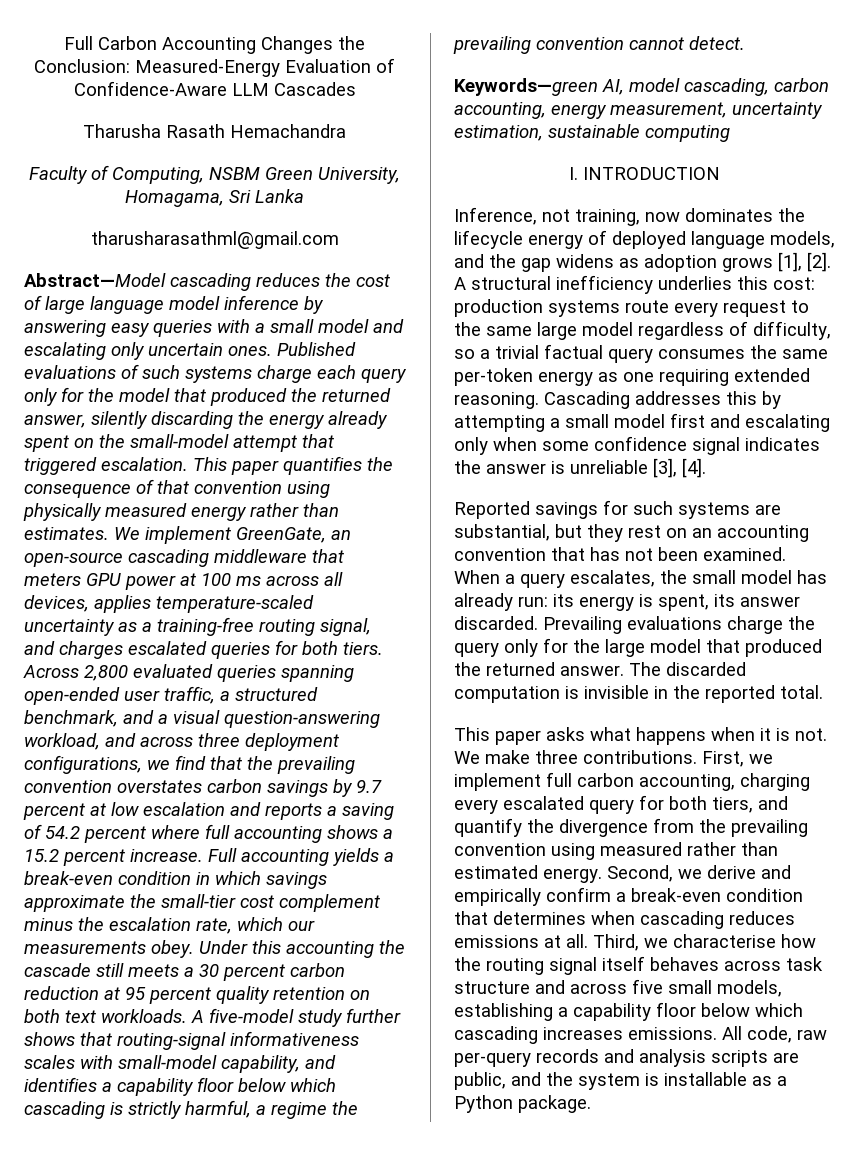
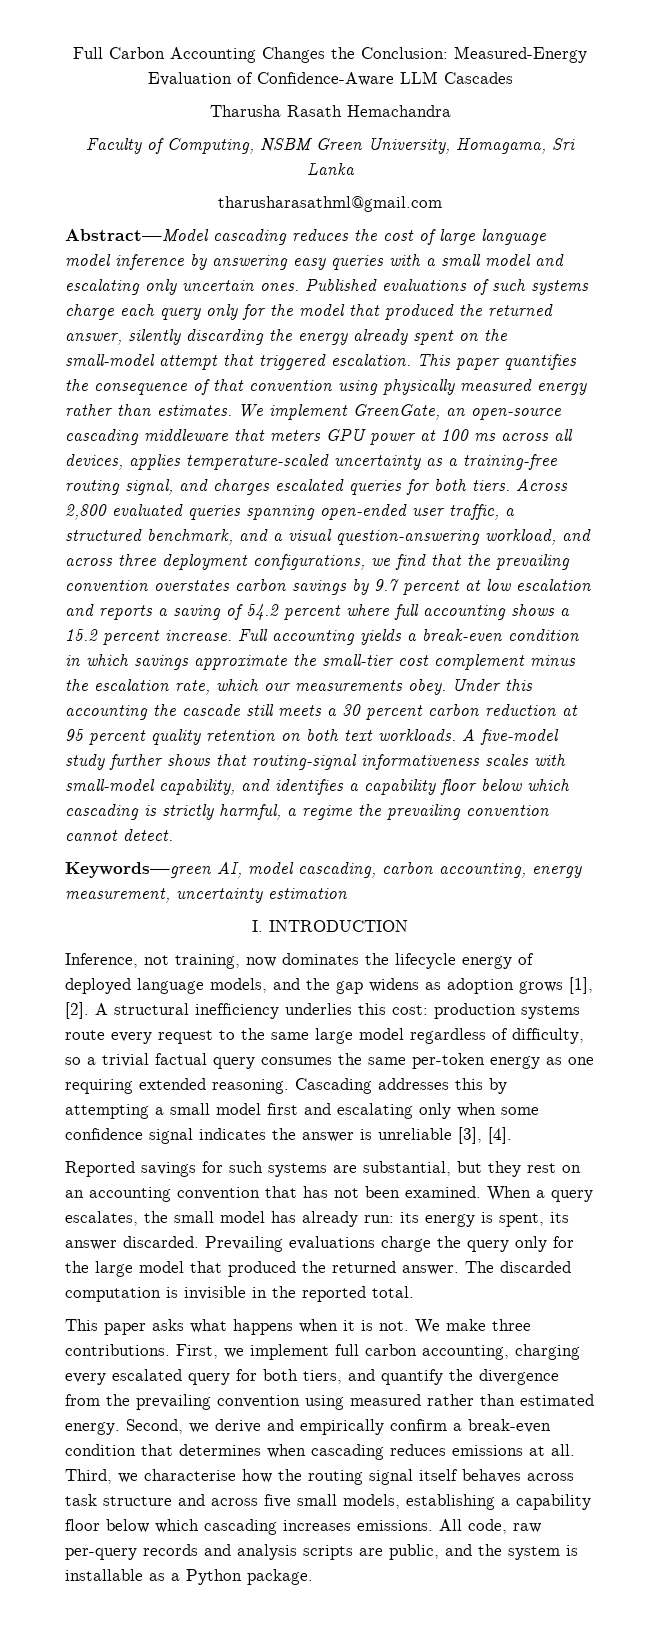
[454,124,730,142] estimation, sustainable computing -> [268,888,347,899] estimation

